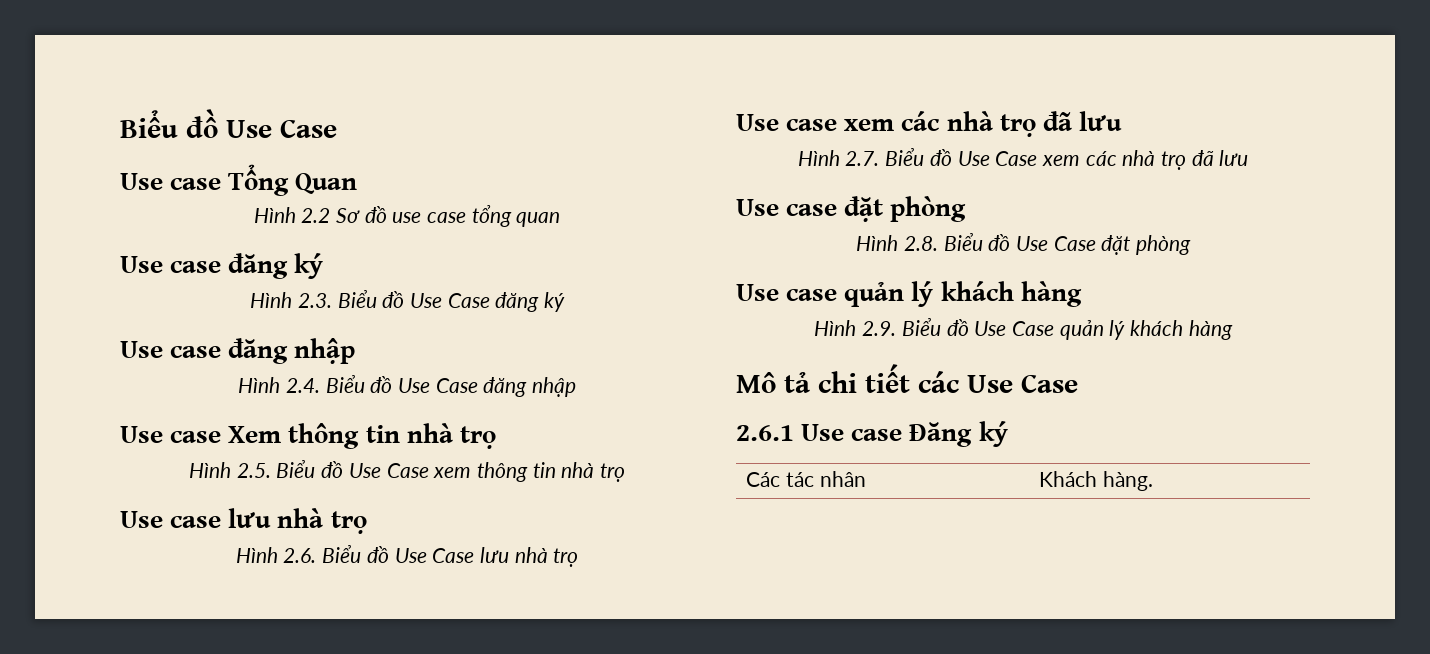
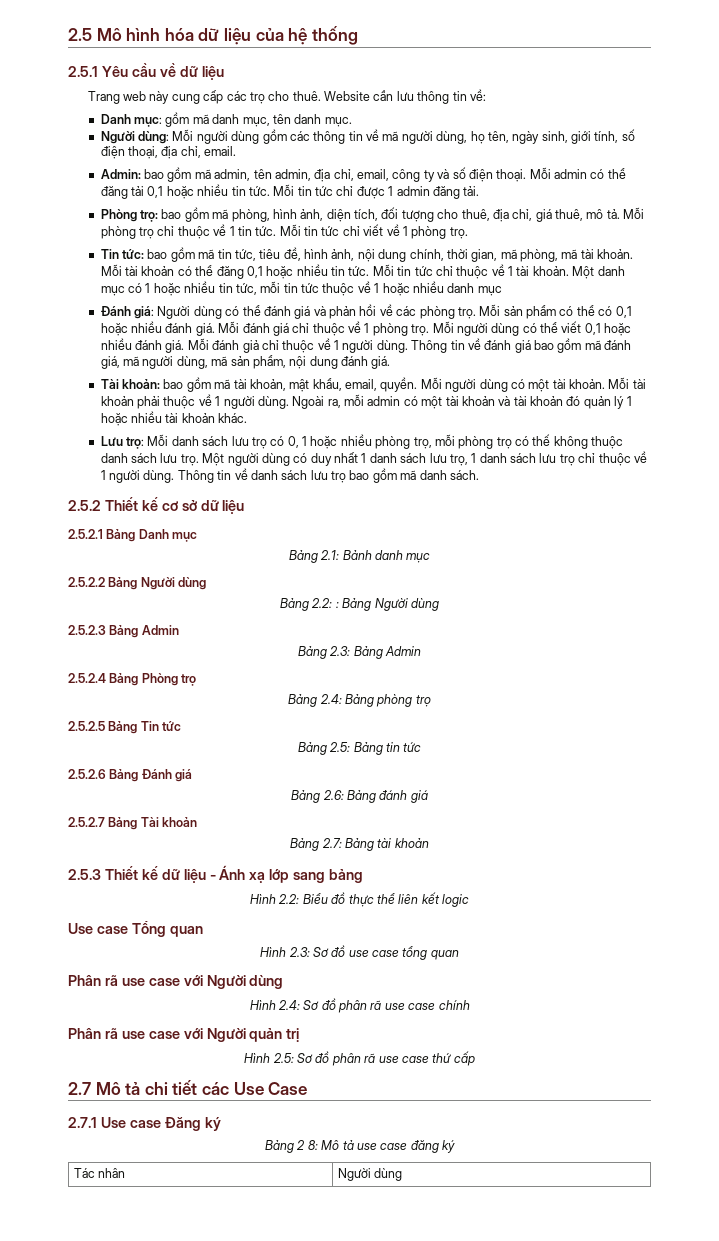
[120,109,337,138] Biểu đồ Use Case -> [68,26,358,45] [68,63,224,81] [87,89,486,104] [100,112,352,127] [100,129,635,144] [100,146,237,159] [100,167,626,182] [100,184,480,199] [100,207,645,222] [100,224,468,239] [100,247,634,262] [100,264,625,279] [100,281,502,296] [100,304,632,319] [100,321,632,336] [100,338,632,353] [100,355,391,369] [100,377,646,392] [100,394,632,409] [100,411,248,426] [100,434,624,449] [100,451,647,466] [100,468,479,483] [68,497,245,515] [68,529,198,542] [288,550,431,563] [68,577,207,590] [280,598,439,611] [68,625,179,638] [297,646,422,659] [68,673,197,686] [288,694,431,707] [68,721,182,734] [297,742,422,755] [68,769,193,782] [291,790,428,803] [68,817,198,830] [290,838,429,851] [68,865,364,884] [250,892,469,907] 2.5 Mô hình hóa dữ liệu của hệ thống // 2.5.1 Yêu cầu về dữ liệu // Trang web này cung cấp các trọ cho thuê. Website cần lưu thông tin về: // Danh mục: gồm mã danh mục, tên danh mục. // Người dùng: Mỗi người dùng gồm các thông tin về mã người dùng, họ tên, ngày sinh, giới tính, số điện thoại, địa chỉ, email. // Admin: bao gồm mã admin, tên admin, địa chỉ, email, công ty và số điện thoại. Mỗi admin có thể đăng tải 0,1 hoặc nhiều tin tức. Mỗi tin tức chỉ được 1 admin đăng tải. // Phòng trọ: bao gồm mã phòng, hình ảnh, diện tích, đối tượng cho thuê, địa chỉ, giá thuê, mô tả. Mỗi phòng trọ chỉ thuộc về 1 tin tức. Mỗi tin tức chỉ viết về 1 phòng trọ. // Tin tức: bao gồm mã tin tức, tiêu đề, hình ảnh, nội dung chính, thời gian, mã phòng, mã tài khoản. Mỗi tài khoản có thể đăng 0,1 hoặc nhiều tin tức. Mỗi tin tức chỉ thuộc về 1 tài khoản. Một danh mục có 1 hoặc nhiều tin tức, mỗi tin tức thuộc về 1 hoặc nhiều danh mục // Đánh giá: Người dùng có thể đánh giá và phản hồi về các phòng trọ. Mỗi sản phẩm có thể có 0,1 hoặc nhiều đánh giá. Mỗi đánh giá chỉ thuộc về 1 phòng trọ. Mỗi người dùng có thể viết 0,1 hoặc nhiều đánh giá. Mỗi đánh giả chỉ thuộc về 1 người dùng. Thông tin về đánh giá bao gồm mã đánh giá, mã người dùng, mã sản phẩm, nội dung đánh giá. // Tài khoản: bao gồm mã tài khoản, mật khẩu, email, quyền. Mỗi người dùng có một tài khoản. Mỗi tài khoản phải thuộc về 1 người dùng. Ngoài ra, mỗi admin có một tài khoản và tài khoản đó quản lý 1 hoặc nhiều tài khoản khác. // Lưu trọ: Mỗi danh sách lưu trọ có 0, 1 hoặc nhiều phòng trọ, mỗi phòng trọ có thế không thuộc danh sách lưu trọ. Một người dùng có duy nhất 1 danh sách lưu trọ, 1 danh sách lưu trọ chỉ thuộc về 1 người dùng. Thông tin về danh sách lưu trọ bao gồm mã danh sách. // 2.5.2 Thiết kế cơ sở dữ liệu // 2.5.2.1 Bảng Danh mục // Bảng 2.1: Bảnh danh mục // 2.5.2.2 Bảng Người dùng // Bảng 2.2: : Bảng Người dùng // 2.5.2.3 Bảng Admin // Bảng 2.3: Bảng Admin // 2.5.2.4 Bảng Phòng trọ // Bảng 2.4: Bảng phòng trọ // 2.5.2.5 Bảng Tin tức // Bảng 2.5: Bảng tin tức // 2.5.2.6 Bảng Đánh giá // Bảng 2.6: Bảng đánh giá // 2.5.2.7 Bảng Tài khoản // Bảng 2.7: Bảng tài khoản // 2.5.3 Thiết kế dữ liệu - Ánh xạ lớp sang bảng // Hình 2.2: Biểu đồ thực thể liên kết logic
[295,173,358,194] [253,207,331,223] Quan // Hình 2.2 -> [169,926,203,937] [260,947,310,957] quan // Hình 2.3:
[120,253,324,279] [250,290,565,312] [120,338,356,364] [238,375,576,397] [120,423,496,449] [189,460,625,482] [120,508,367,534] [235,545,579,567] [736,111,1123,137] [797,148,1249,170] [736,196,967,222] [856,233,1191,255] [736,281,1082,307] [814,318,1233,340] Use case đăng ký // Hình 2.3. Biểu đồ Use Case đăng ký // Use case đăng nhập // Hình 2.4. Biểu đồ Use Case đăng nhập // Use case Xem thông tin nhà trọ // Hình 2.5. Biểu đồ Use Case xem thông tin nhà trọ // Use case lưu nhà trọ // Hình 2.6. Biểu đồ Use Case lưu nhà trọ // Use case xem các nhà trọ đã lưu // Hình 2.7. Biểu đồ Use Case xem các nhà trọ đã lưu // Use case đặt phòng // Hình 2.8. Biểu đồ Use Case đặt phòng // Use case quản lý khách hàng // Hình 2.9. Biểu đồ Use Case quản lý khách hàng // -> [68,975,284,989] [249,998,470,1013] [68,1028,300,1043] [244,1051,475,1066] [68,1082,91,1095] Phân rã use case với Người dùng // Hình 2.4: Sơ đồ phân rã use case chính // Phân rã use case với Người quản trị // Hình 2.5: Sơ đồ phân rã use case thứ cấp // 2.7
[736,425,794,441] 2.6.1 -> [68,1117,97,1128] 2.7.1
[746,472,814,487] // Các tác -> [265,1140,455,1153] [73,1168,95,1178] // Bảng 2 8: Mô tả use case đăng ký // Tác
[1039,471,1153,491] Khách hàng. -> [337,1168,403,1181] Người dùng

